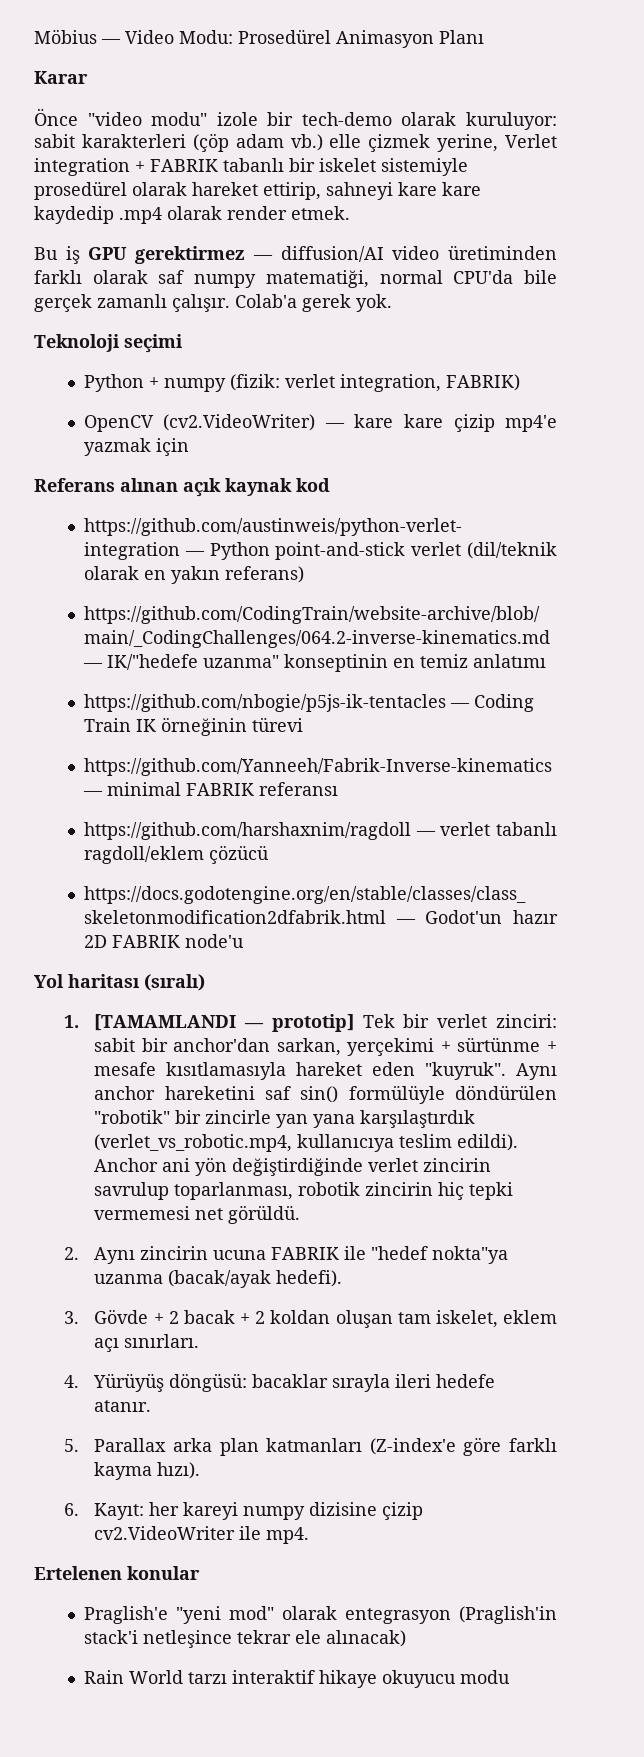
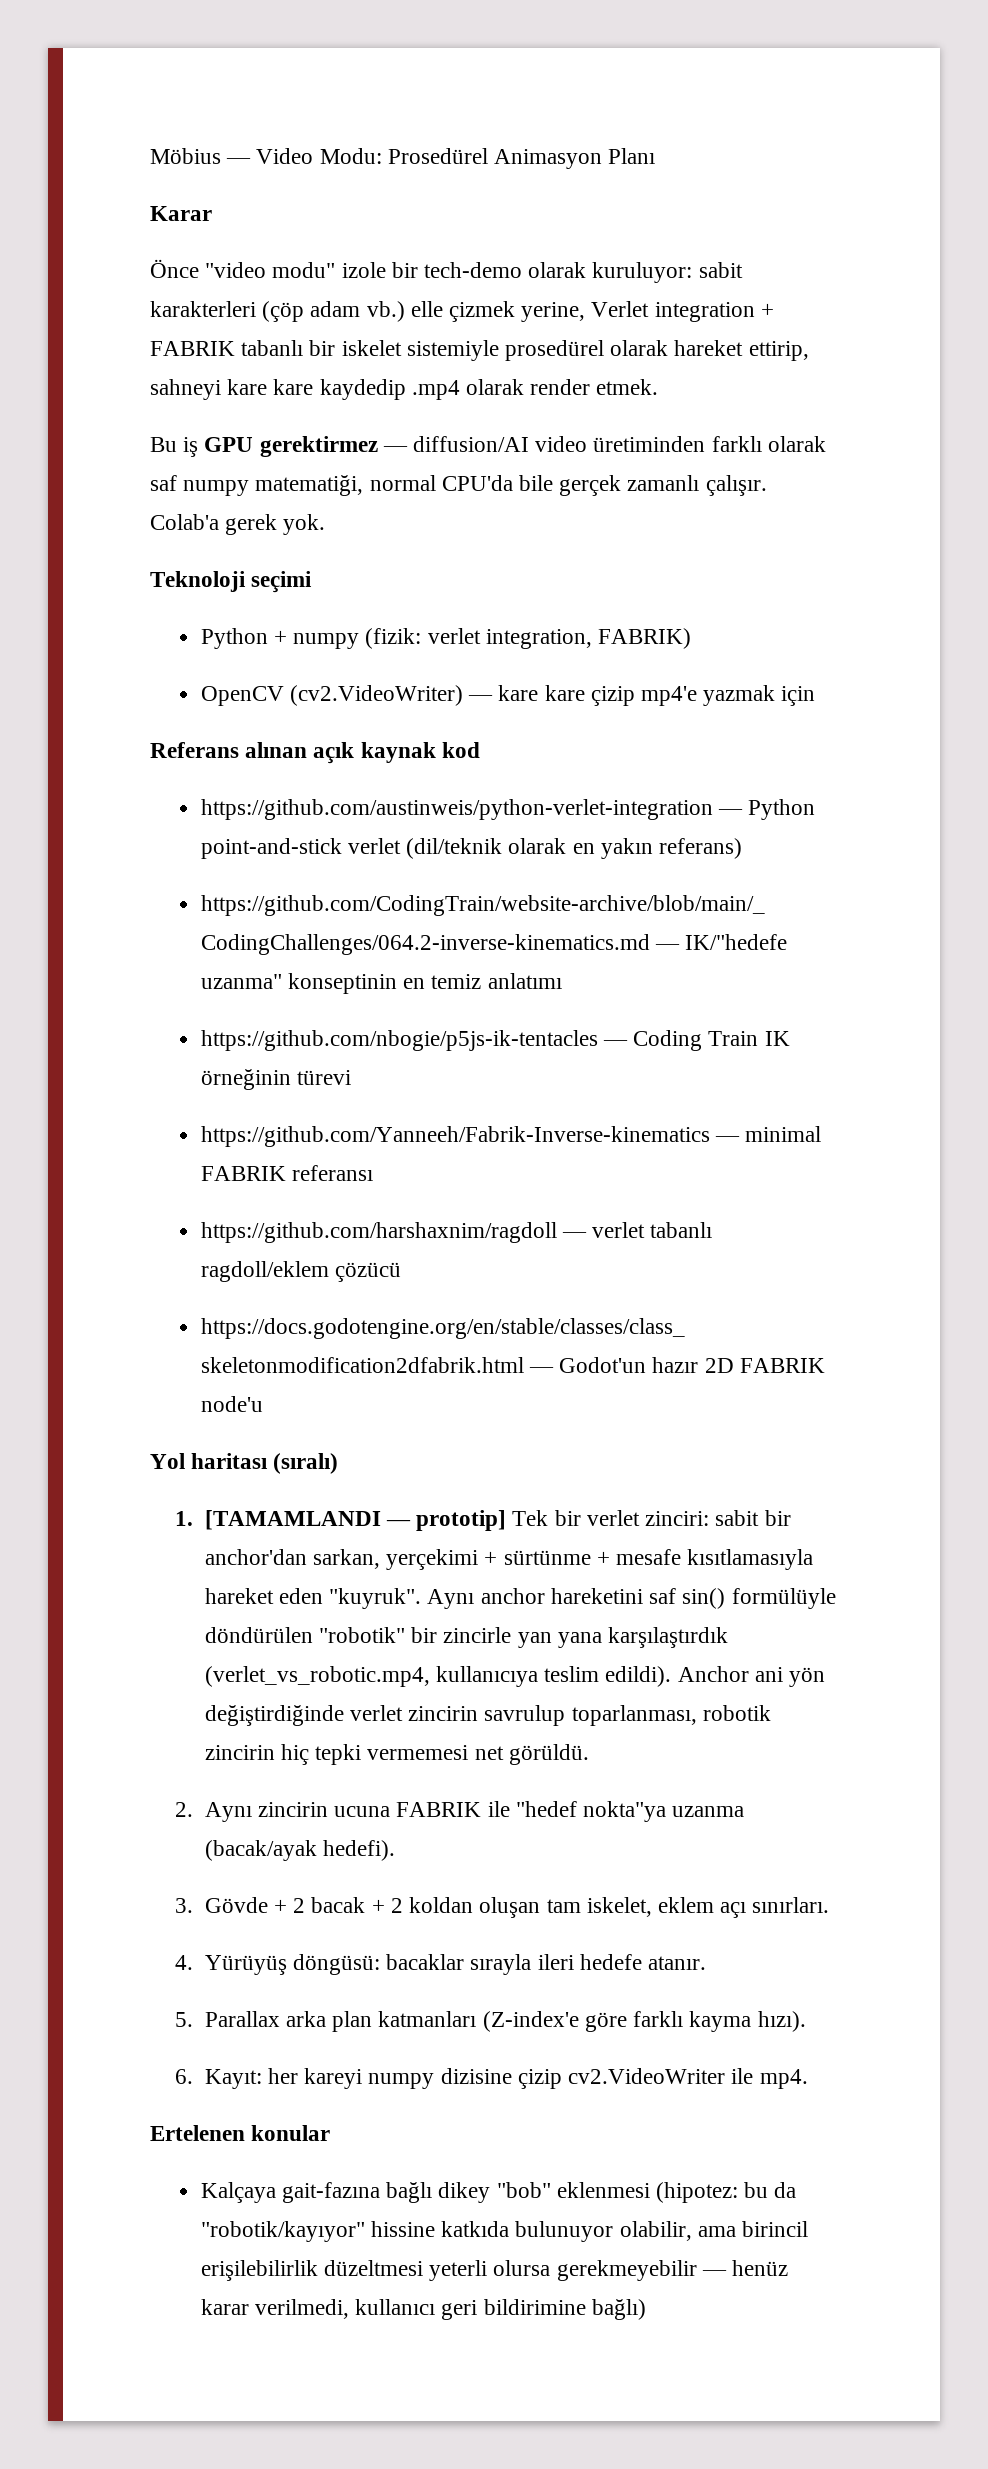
[83,1606,557,1624] [83,1630,406,1648] [83,1670,510,1688] Praglish'e "yeni mod" olarak entegrasyon (Praglish'in stack'i netleşince tekrar ele alınacak) // Rain World tarzı interaktif hikaye okuyucu modu -> [200,2182,797,2203] [200,2221,808,2242] [200,2260,788,2281] [200,2299,646,2320] Kalçaya gait-fazına bağlı dikey "bob" eklenmesi (hipotez: bu da "robotik/kayıyor" hissine katkıda bulunuyor olabilir, ama birincil erişilebilirlik düzeltmesi yeterli olursa gerekmeyebilir — henüz karar verilmedi, kullanıcı geri bildirimine bağlı)

